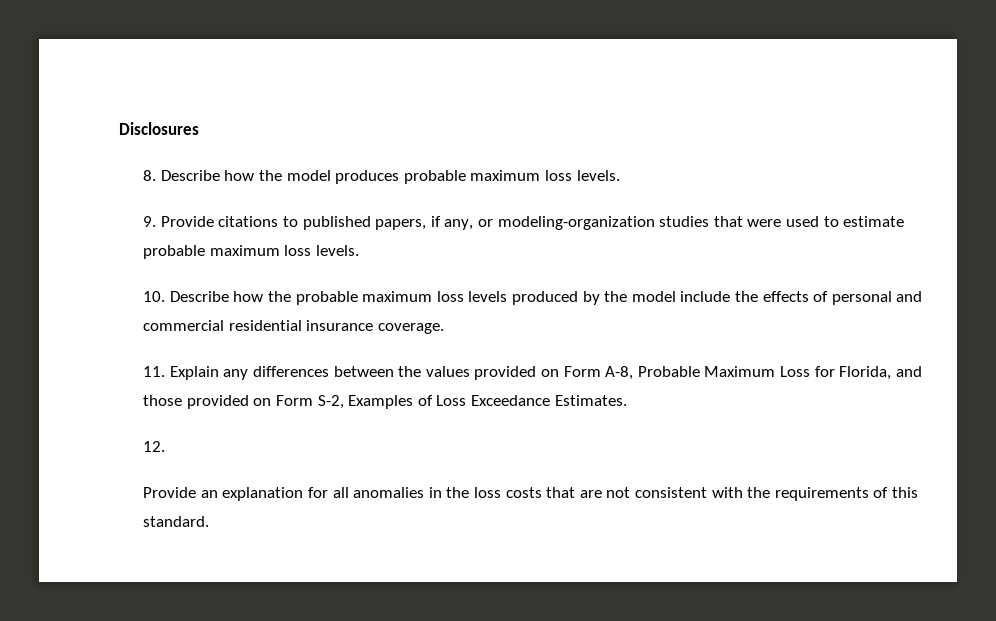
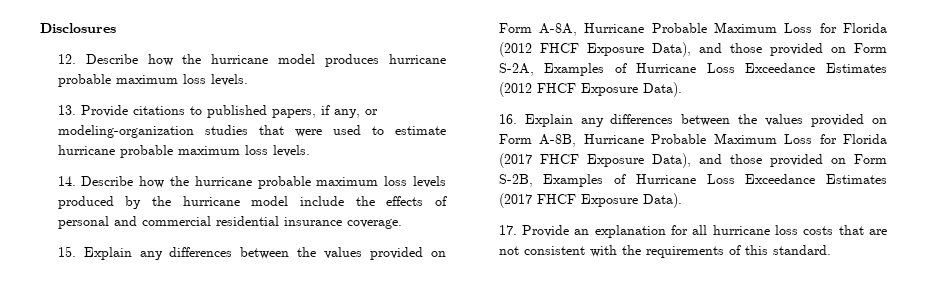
[143,170,283,181] 8. Describe how the -> [57,54,269,66] 12. Describe how the hurricane
[403,170,620,184] [143,216,157,227] probable maximum loss levels. // 9. -> [389,54,446,64] [57,74,248,87] [57,105,76,115] hurricane probable maximum loss levels. // 13.
[143,245,360,259] [143,291,292,302] probable maximum loss levels. // 10. Describe how the -> [57,145,310,158] [57,176,252,188] hurricane probable maximum loss levels. // 14. Describe how the hurricane
(628, 296) none -> [182,196,240,206] hurricane
[143,366,922,380] [143,395,627,409] [143,441,166,452] 11. Explain any differences between the values provided on Form A-8, Probable Maximum Loss for Florida, and those provided on Form S-2, Examples of Loss Exceedance Estimates. // 12. // -> [57,246,446,260] [498,22,887,36] [498,42,887,57] [498,63,887,76] [498,82,682,97] [498,114,887,127] [498,133,887,147] [498,153,887,168] [498,174,887,187] [498,193,682,208] [498,225,517,235] 15. Explain any differences between the values provided on Form A-8A, Hurricane Probable Maximum Loss for Florida (2012 FHCF Exposure Data), and those provided on Form S-2A, Examples of Hurricane Loss Exceedance Estimates (2012 FHCF Exposure Data). // 16. Explain any differences between the values provided on Form A-8B, Hurricane Probable Maximum Loss for Florida (2017 FHCF Exposure Data), and those provided on Form S-2B, Examples of Hurricane Loss Exceedance Estimates (2017 FHCF Exposure Data). // 17.
[353,487,470,498] anomalies in the -> [712,225,770,235] hurricane

